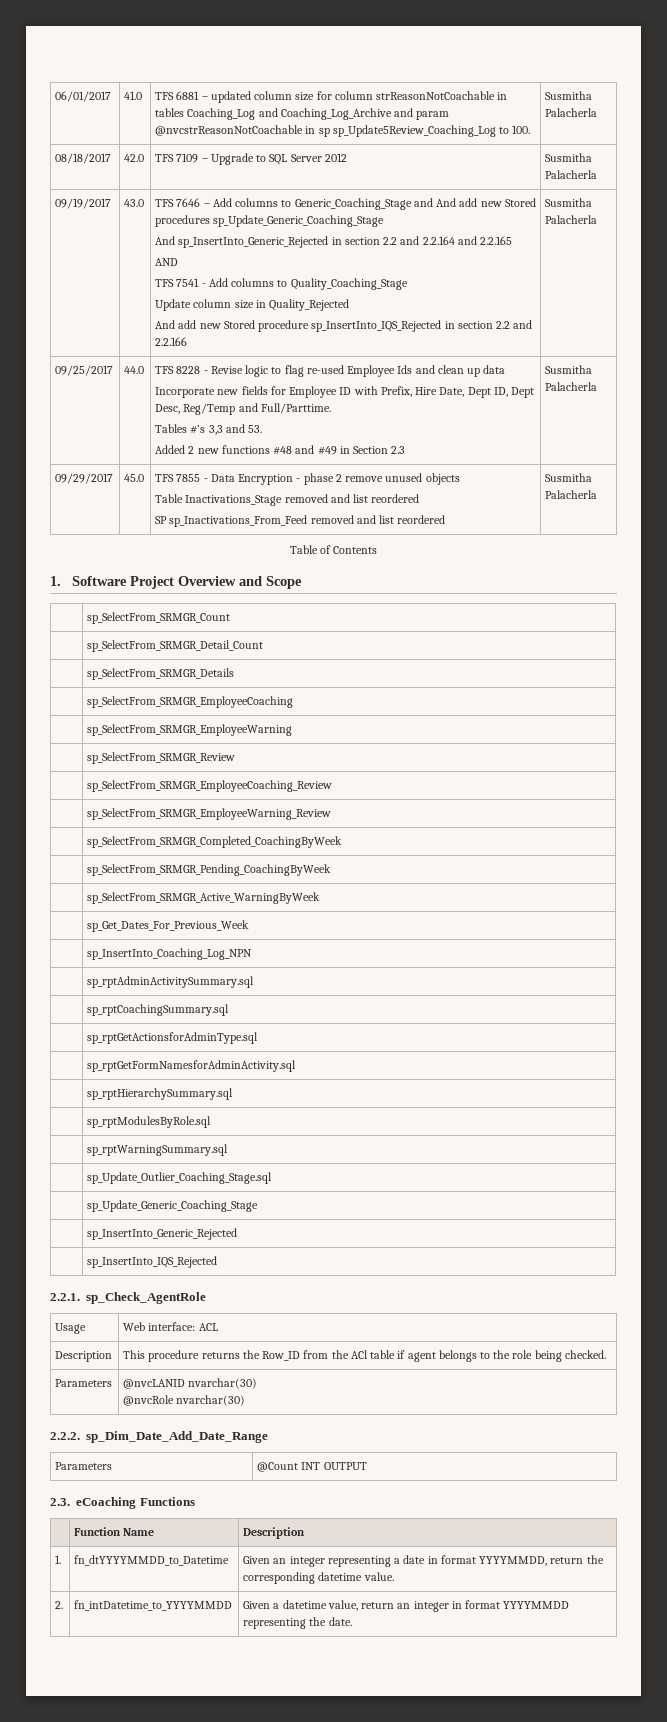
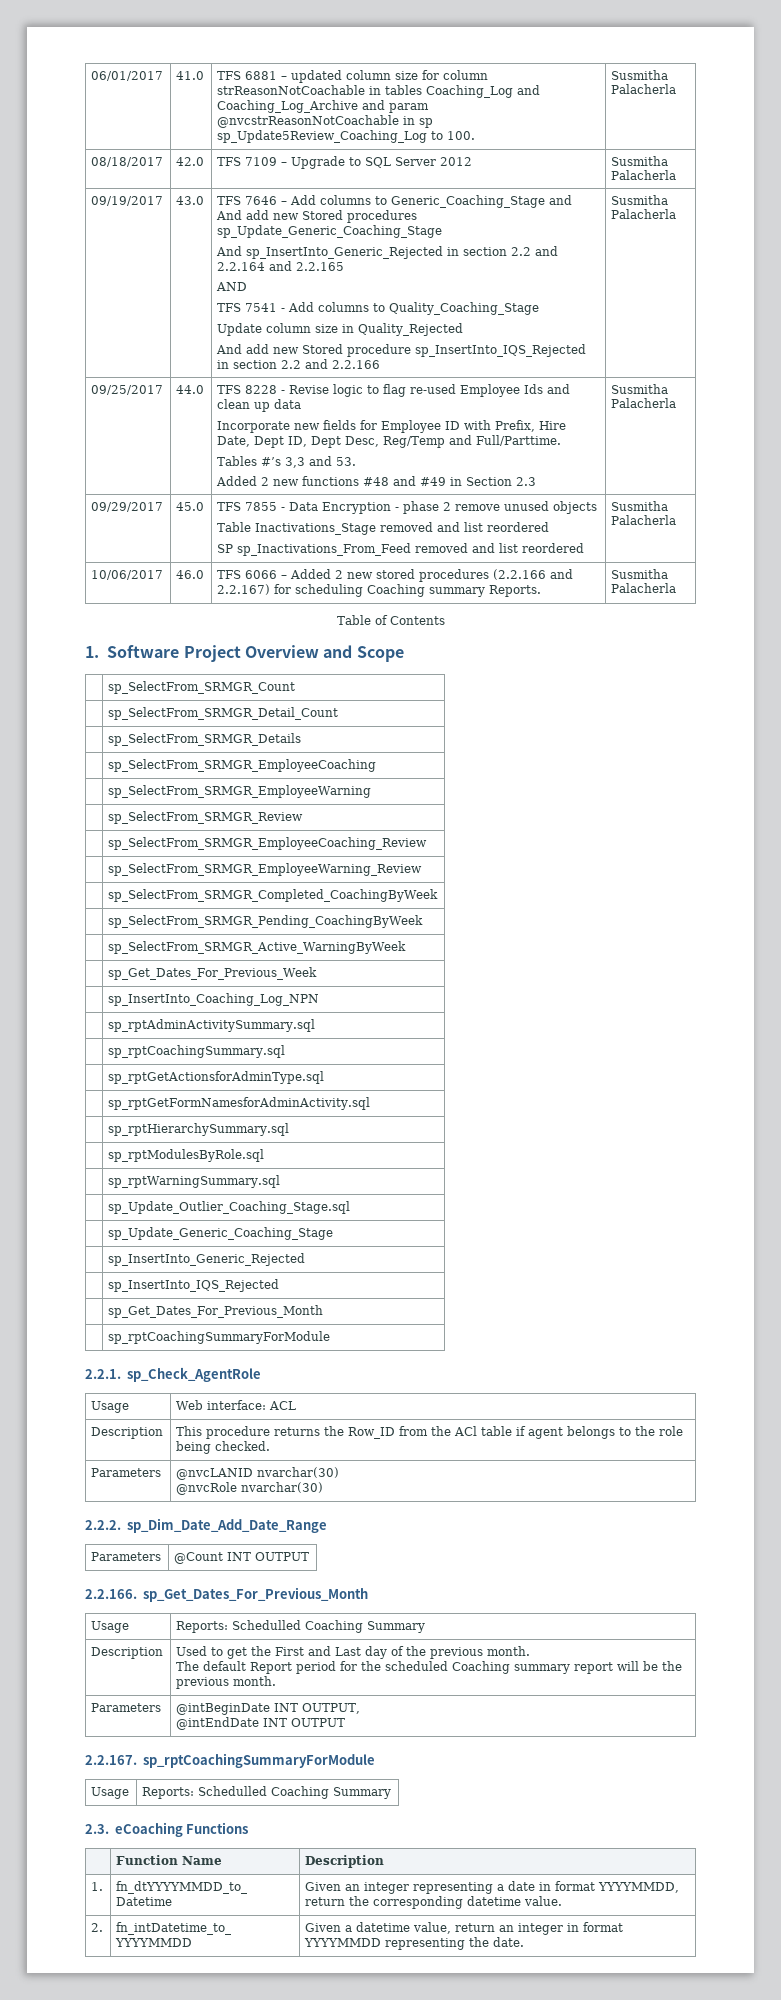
(598, 494) none -> [91,570,164,580] [176,570,205,579] [217,569,574,582] [217,584,542,597] [611,569,669,579] [611,583,677,593] // 10/06/2017 | 46.0 | TFS 6066 – Added 2 new stored procedures (2.2.166 and 2.2.167) for scheduling Coaching summary Reports. | Susmitha Palacherla
(218, 1262) none -> [108,1305,324,1318] [108,1331,331,1344] // | sp_Get_Dates_For_Previous_Month // | sp_rptCoachingSummaryForModule
(367, 1466) none -> [85,1587,368,1602] [91,1621,130,1633] [176,1620,426,1633] [91,1647,164,1659] [176,1646,531,1659] [176,1661,683,1674] [176,1676,277,1689] [91,1703,162,1712] [176,1703,361,1715] [176,1717,346,1730] [85,1753,375,1768] [91,1787,130,1799] [142,1786,392,1799] // 2.2.166. sp_Get_Dates_For_Previous_Month // Usage | Reports: Schedulled Coaching Summary // Description | Used to get the First and Last day of the previous month. // The default Report period for the scheduled Coaching summary report will be the previous month. // Parameters | @intBeginDate INT OUTPUT, // @intEndDate INT OUTPUT // 2.2.167. sp_rptCoachingSummaryForModule // Usage | Reports: Schedulled Coaching Summary

